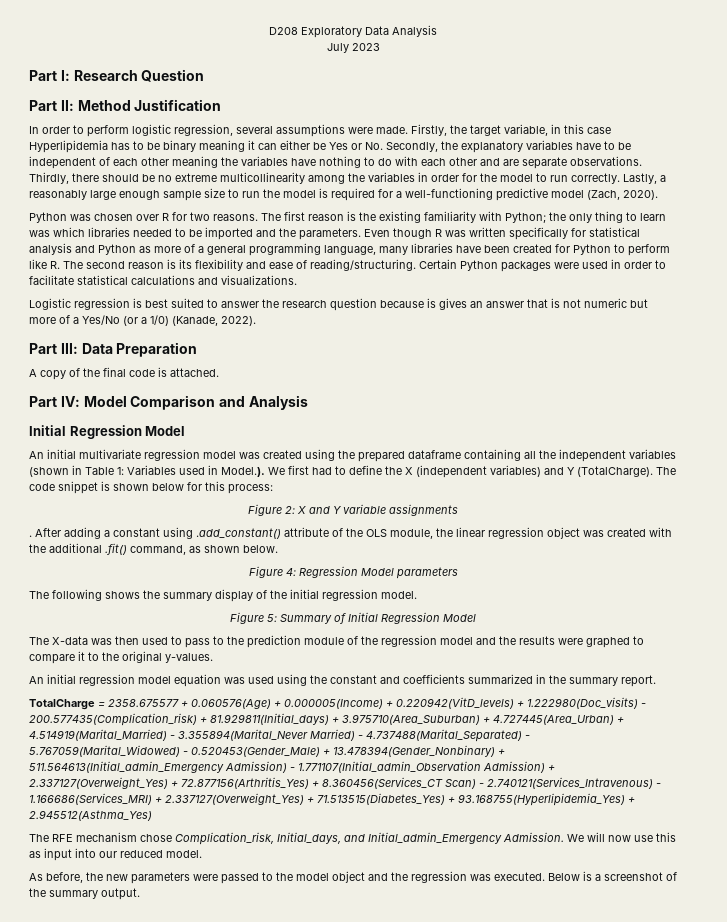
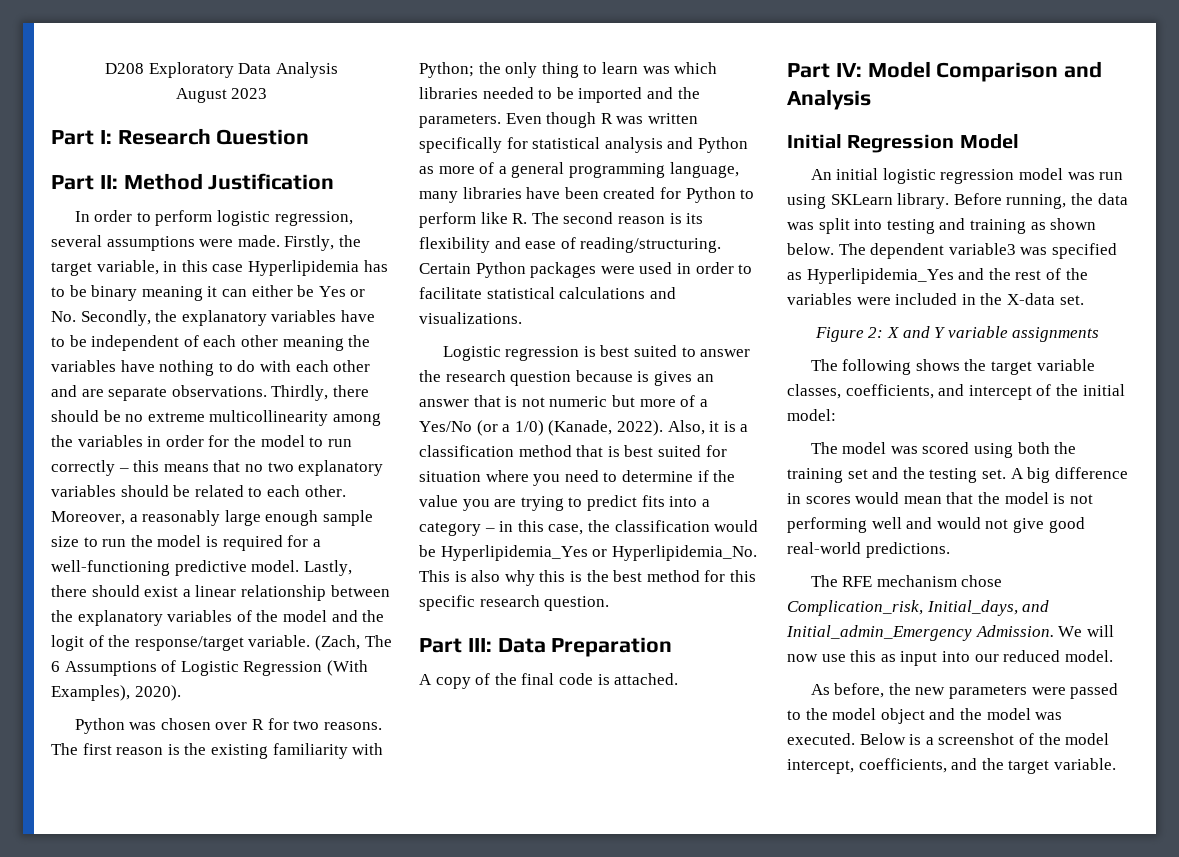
[326,43,349,53] July -> [175,88,227,103] August
[571,173,657,184] correctly. Lastly, -> [51,460,384,476] [51,485,346,497] [51,511,125,525] correctly – this means that no two explanatory variables should be related to each other. Moreover,
[551,190,620,200] model (Zach, -> [251,560,352,576] [51,585,390,601] [51,610,385,626] [51,635,392,651] [51,660,368,676] [51,685,130,701] model. Lastly, there should exist a linear relationship between the explanatory variables of the model and the logit of the response/target variable. (Zach, The 6 Assumptions of Logistic Regression (With Examples),
(256, 321) none -> [667,420,749,435] [419,445,727,457] [419,470,736,486] [419,495,710,511] [419,520,759,536] [419,545,757,561] [419,570,756,586] [419,595,610,611] Also, it is a classification method that is best suited for situation where you need to determine if the value you are trying to predict fits into a category – in this case, the classification would be Hyperlipidemia_Yes or Hyperlipidemia_No. This is also why this is the best method for this specific research question.
[79,449,141,459] multivariate -> [882,168,936,184] logistic
[263,449,676,462] [29,465,676,478] [29,481,273,494] created using the prepared dataframe containing all the independent variables (shown in Table 1: Variables used in Model.). We first had to define the X (independent variables) and Y (TotalCharge). The code snippet is shown below for this process: -> [1099,172,1124,180] [787,193,1128,209] [787,218,1097,234] [787,243,1117,259] [787,268,1088,284] [787,293,1084,305] run using SKLearn library. Before running, the data was split into testing and training as shown below. The dependent variable3 was specified as Hyperlipidemia_Yes and the rest of the variables were included in the X-data set.
[29,527,672,539] [29,543,278,555] [248,566,458,579] [29,589,417,602] [230,612,476,624] [29,635,644,648] [29,651,213,664] [29,674,656,687] [29,697,646,710] [29,713,624,726] [29,729,530,742] [29,745,505,757] [29,761,555,773] [29,777,661,789] [29,793,635,806] [29,810,152,821] . After adding a constant using .add_constant() attribute of the OLS module, the linear regression object was created with the additional .fit() command, as shown below. // Figure 4: Regression Model parameters // The following shows the summary display of the initial regression model. // Figure 5: Summary of Initial Regression Model // The X-data was then used to pass to the prediction module of the regression model and the results were graphed to compare it to the original y-values. // An initial regression model equation was used using the constant and coefficients summarized in the summary report. // TotalCharge = 2358.675577 + 0.060576(Age) + 0.000005(Income) + 0.220942(VitD_levels) + 1.222980(Doc_visits) - 200.577435(Complication_risk) + 81.929811(Initial_days) + 3.975710(Area_Suburban) + 4.727445(Area_Urban) + 4.514919(Marital_Married) - 3.355894(Marital_Never Married) - 4.737488(Marital_Separated) - 5.767059(Marital_Widowed) - 0.520453(Gender_Male) + 13.478394(Gender_Nonbinary) + 511.564613(Initial_admin_Emergency Admission) - 1.771107(Initial_admin_Observation Admission) + 2.337127(Overweight_Yes) + 72.877156(Arthritis_Yes) + 8.360456(Services_CT Scan) - 2.740121(Services_Intravenous) - 1.166686(Services_MRI) + 2.337127(Overweight_Yes) + 71.513515(Diabetes_Yes) + 93.168755(Hyperlipidemia_Yes) + 2.945512(Asthma_Yes) -> [810,359,1095,375] [787,384,1125,400] [787,409,836,421] [810,442,1077,458] [787,467,1128,483] [787,492,1093,504] [787,517,1085,533] [787,542,950,558] The following shows the target variable classes, coefficients, and intercept of the initial model: // The model was scored using both the training set and the testing set. A big difference in scores would mean that the model is not performing well and would not give good real-world predictions.
[411,871,467,883] regression -> [986,708,1031,720] model
[49,888,140,900] summary output. -> [1065,733,1110,745] [787,758,1116,774] model intercept, coefficients, and the target variable.

